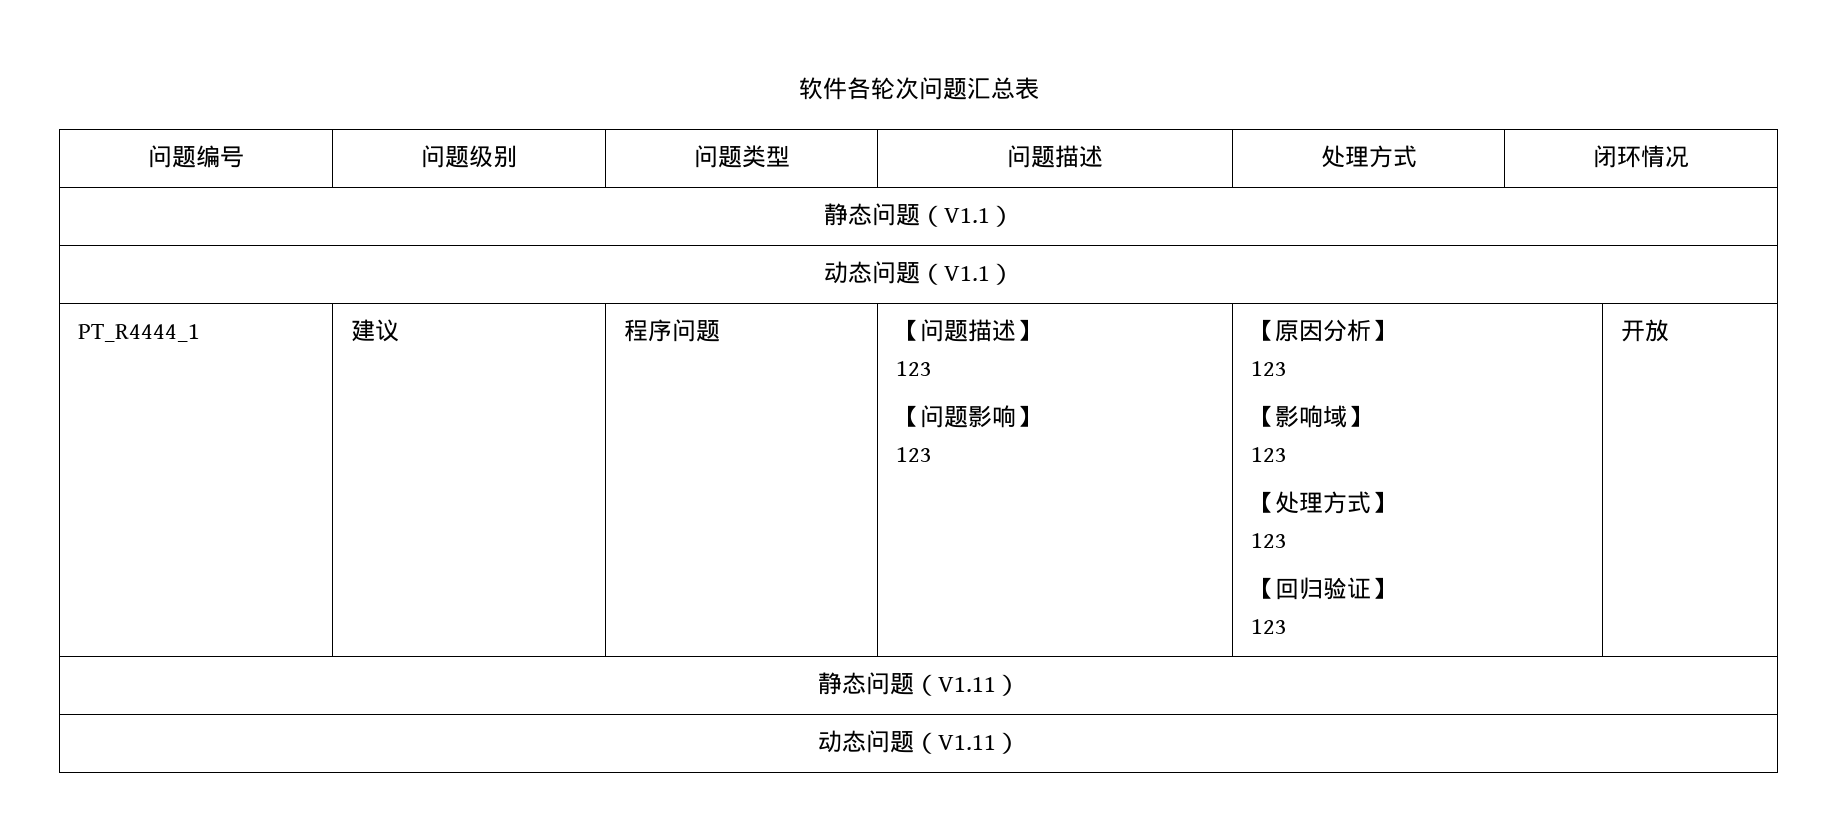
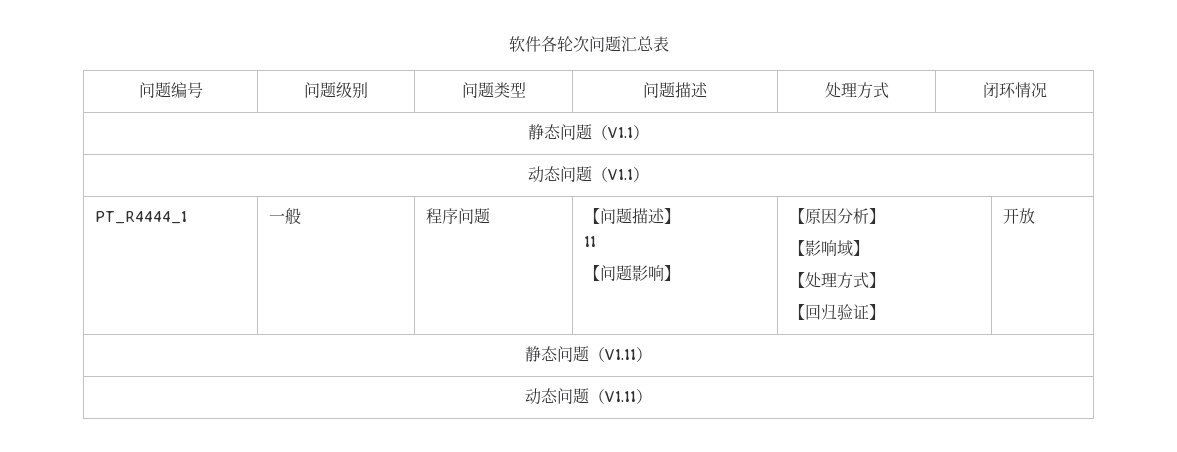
[350,319,399,342] 建议 -> [269,208,302,224] 一般
[895,361,932,376] 123 -> [584,236,597,247] 11
[895,447,932,462] // 123 -> (681, 273) none
[1250,361,1287,376] // 123 -> (886, 216) none
[1250,447,1287,462] // 123 -> (870, 248) none
[1250,533,1287,548] // 123 -> (886, 280) none
[1250,619,1287,634] // 123 -> (886, 312) none

